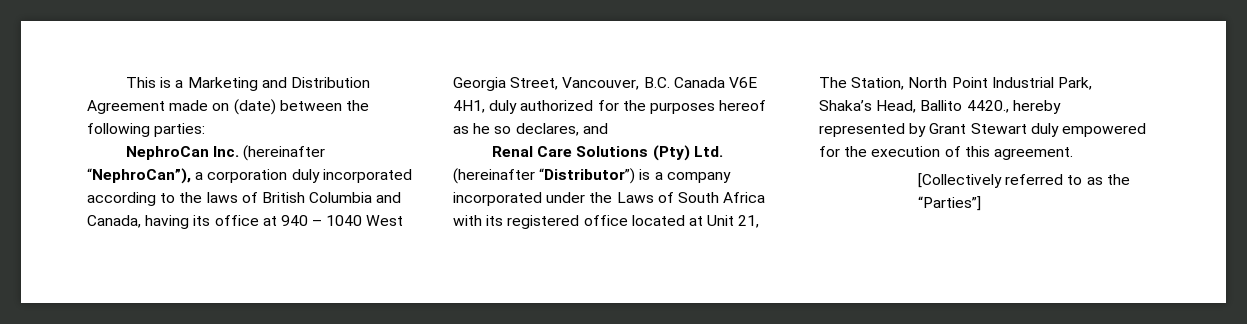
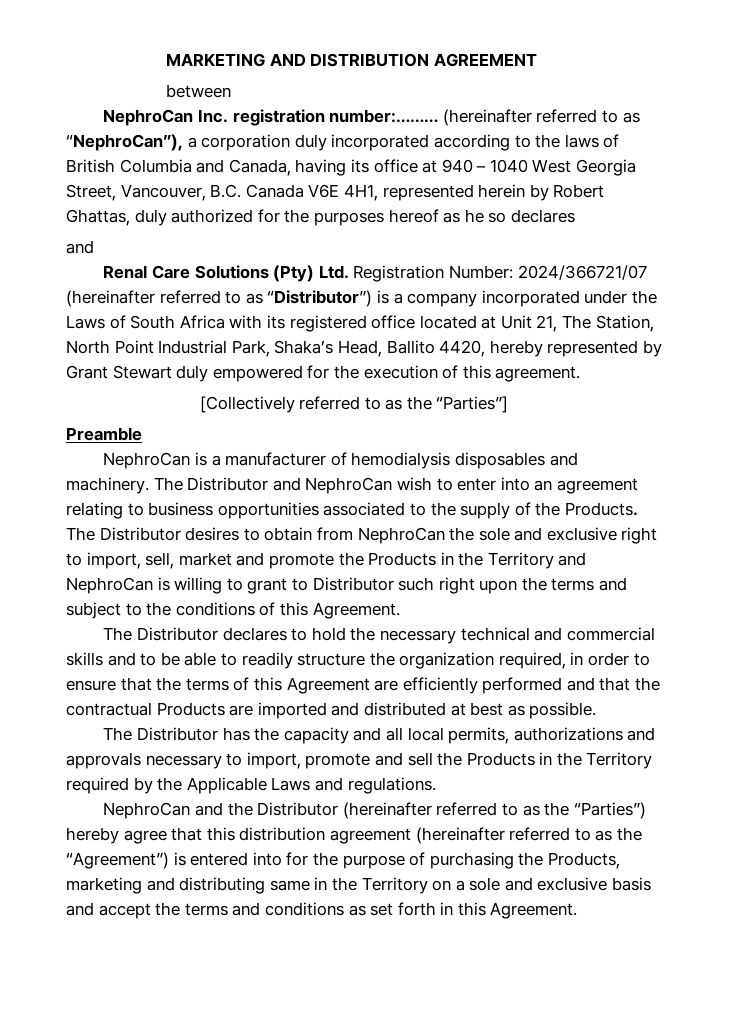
[125,77,370,91] [87,99,369,115] [87,123,206,137] [125,145,326,161] This is a Marketing and Distribution Agreement made on (date) between the following parties: // NephroCan Inc. (hereinafter -> [166,53,537,67] [166,84,232,98] [103,109,640,126] MARKETING AND DISTRIBUTION AGREEMENT // between // NephroCan Inc. registration number:……… (hereinafter referred to as
(485, 106) none -> [382,184,605,201] [66,209,130,226] represented herein by Robert Ghattas,
[515,123,579,136] declares, -> [510,209,575,223] declares //
[453,168,535,184] (hereinafter -> [353,265,647,282] [66,290,263,307] Registration Number: 2024/366721/07 (hereinafter referred to as
[966,100,1009,113] 4420., -> [439,340,486,357] 4420,
(981, 203) none -> [66,427,142,441] [103,452,578,469] [66,477,638,494] [66,502,638,519] [66,527,658,544] [66,552,587,569] [66,577,628,594] [66,602,400,619] [103,627,655,644] [66,652,650,669] [66,677,661,694] [66,702,597,719] [103,727,656,744] [66,752,653,769] [66,777,436,794] [103,802,646,819] [66,827,642,844] [66,852,620,869] [66,877,652,894] [66,902,578,919] // Preamble // NephroCan is a manufacturer of hemodialysis disposables and machinery. The Distributor and NephroCan wish to enter into an agreement relating to business opportunities associated to the supply of the Products. The Distributor desires to obtain from NephroCan the sole and exclusive right to import, sell, market and promote the Products in the Territory and NephroCan is willing to grant to Distributor such right upon the terms and subject to the conditions of this Agreement. // The Distributor declares to hold the necessary technical and commercial skills and to be able to readily structure the organization required, in order to ensure that the terms of this Agreement are efficiently performed and that the contractual Products are imported and distributed at best as possible. // The Distributor has the capacity and all local permits, authorizations and approvals necessary to import, promote and sell the Products in the Territory required by the Applicable Laws and regulations. // NephroCan and the Distributor (hereinafter referred to as the “Parties”) hereby agree that this distribution agreement (hereinafter referred to as the “Agreement”) is entered into for the purpose of purchasing the Products, marketing and distributing same in the Territory on a sole and exclusive basis and accept the terms and conditions as set forth in this Agreement.

